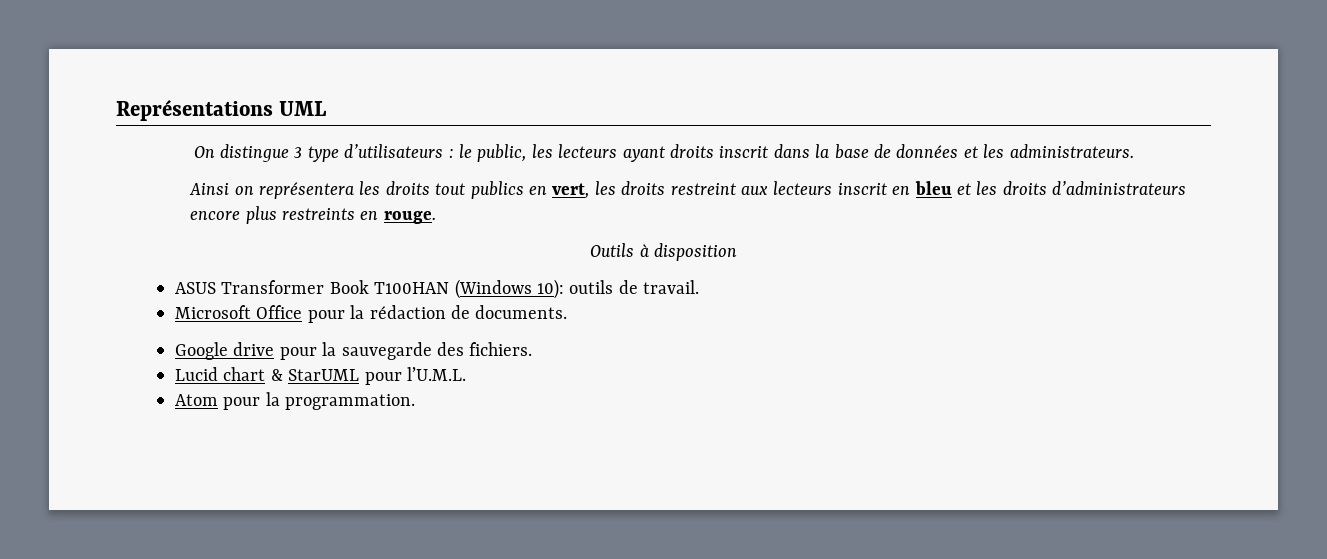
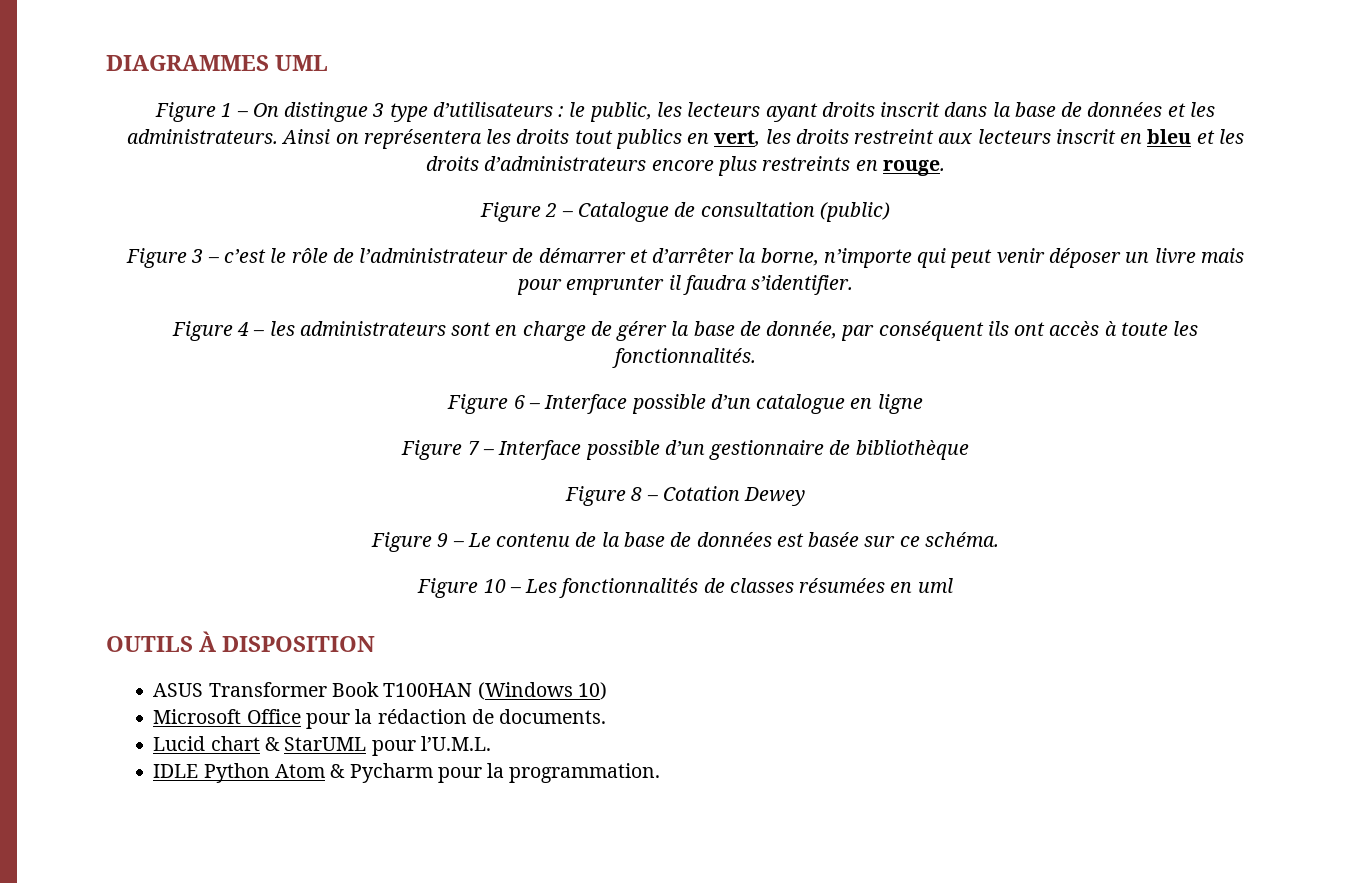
[116,99,273,121] Représentations -> [106,55,269,71] DIAGRAMMES
(327, 108) none -> [155,102,248,122] Figure 1 –
(1134, 151) // -> (278, 136) none
[590,243,737,261] Outils à disposition -> [480,202,890,222] [126,248,1244,268] [516,275,854,295] [171,321,1199,341] [612,348,756,368] [447,394,923,414] [401,440,969,460] [564,486,806,506] [371,532,999,552] [417,578,953,598] [106,631,376,652] Figure 2 – Catalogue de consultation (public) // Figure 3 – c’est le rôle de l’administrateur de démarrer et d’arrêter la borne, n’importe qui peut venir déposer un livre mais pour emprunter il faudra s’identifier. // Figure 4 – les administrateurs sont en charge de gérer la base de donnée, par conséquent ils ont accès à toute les fonctionnalités. // Figure 6 – Interface possible d’un catalogue en ligne // Figure 7 – Interface possible d’un gestionnaire de bibliothèque // Figure 8 – Cotation Dewey // Figure 9 – Le contenu de la base de données est basée sur ce schéma. // Figure 10 – Les fonctionnalités de classes résumées en uml // OUTILS À DISPOSITION
[537,279,700,299] 10): outils de travail. -> [577,682,607,700] 10)
[175,342,533,360] // Google drive pour la sauvegarde des fichiers. -> (607, 716) none
[175,394,219,406] Atom -> [153,763,433,783] IDLE Python Atom & Pycharm

